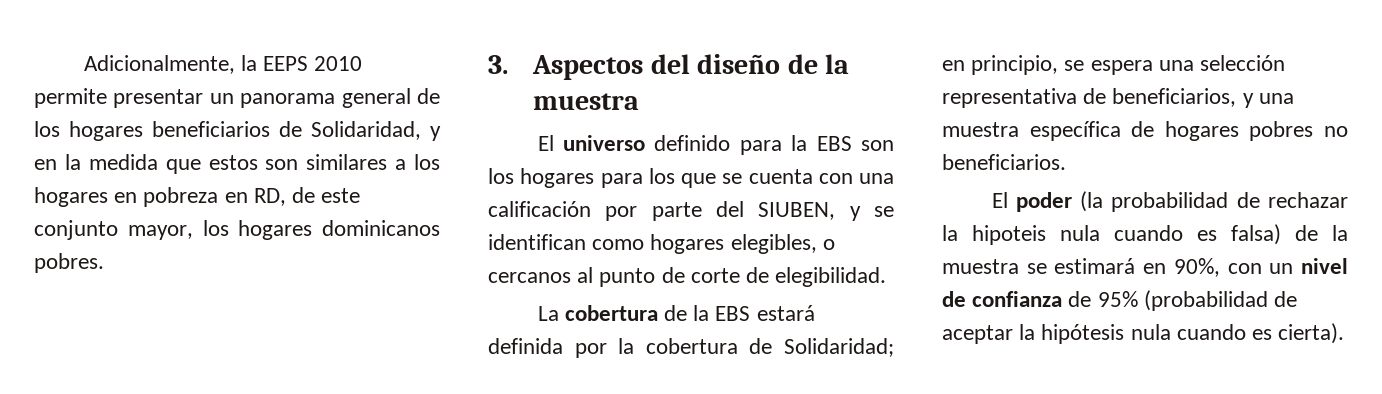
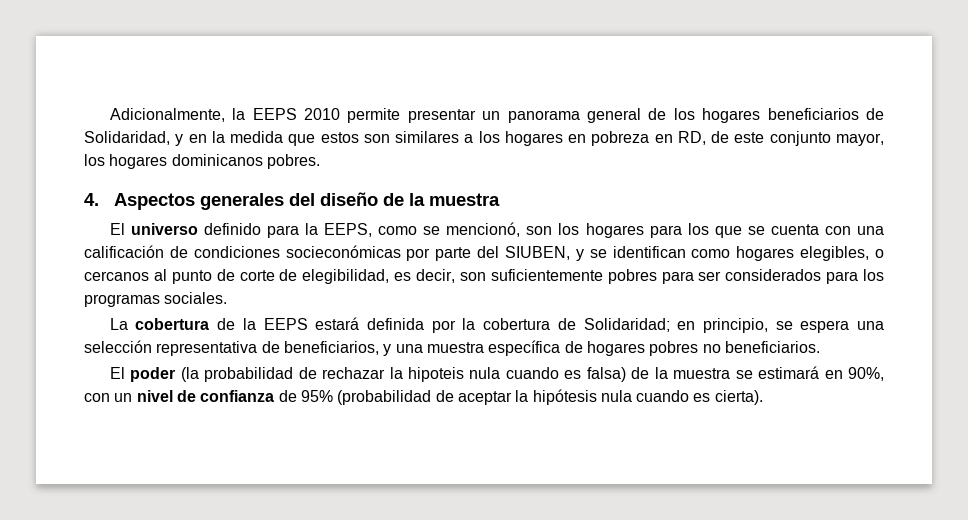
[488,55,644,80] 3. Aspectos -> [84,193,285,210] 4. Aspectos generales
[816,136,852,151] EBS -> [324,222,521,237] EEPS, como se mencionó,
(591, 209) none -> [169,245,401,258] de condiciones socieconómicas
[775,267,887,287] elegibilidad. -> [302,269,884,284] [84,292,228,307] elegibilidad, es decir, son suficientemente pobres para ser considerados para los programas sociales.
[715,306,751,321] EBS -> [263,318,308,330] EEPS

